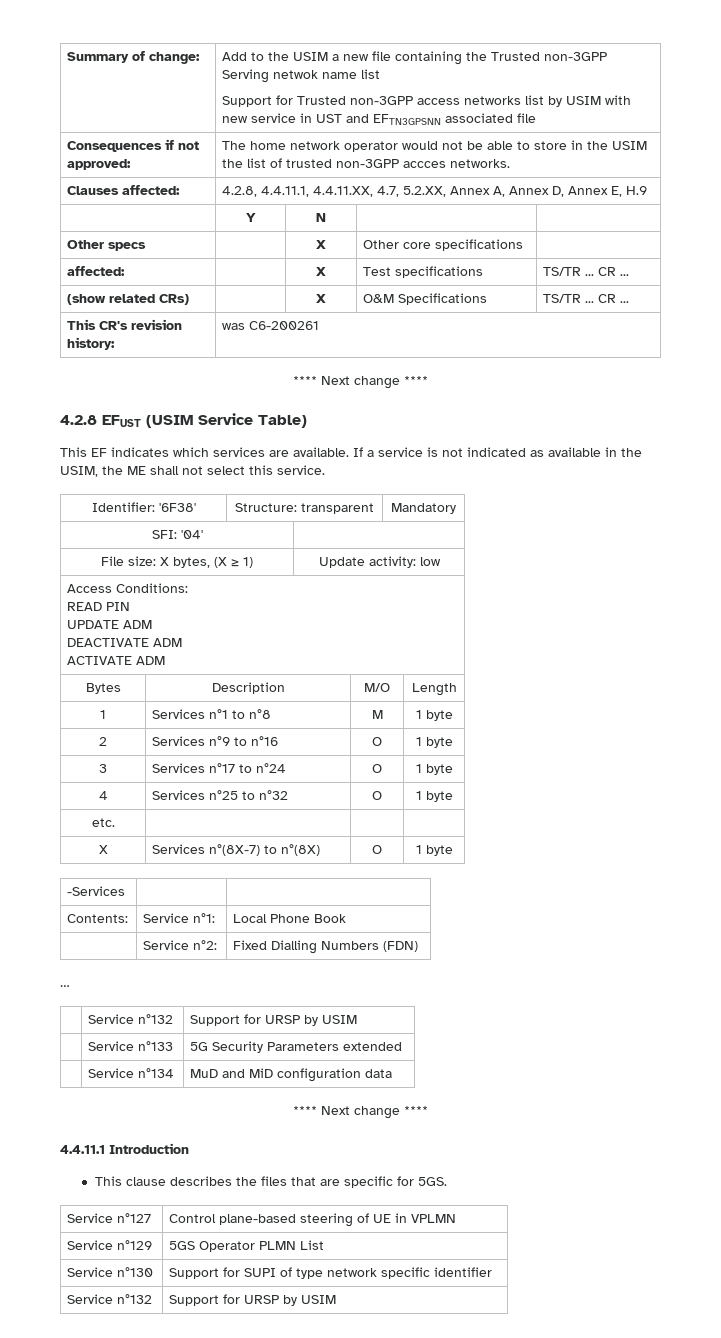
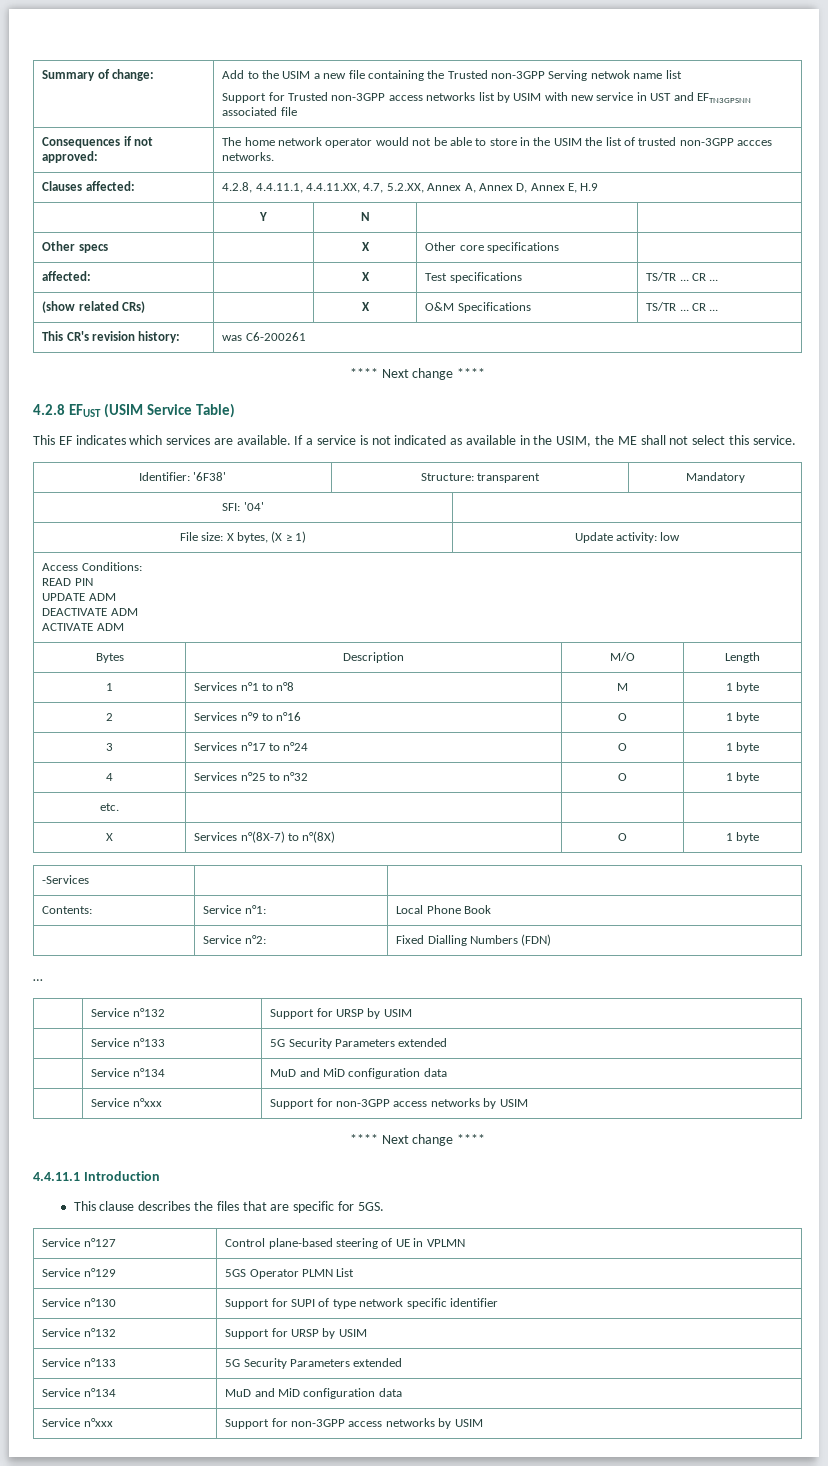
(393, 1073) none -> [91,1098,162,1107] [270,1098,528,1109] // | Service n°xxx | Support for non-3GPP access networks by USIM
(337, 1299) none -> [42,1358,116,1367] [225,1358,403,1369] [42,1388,116,1397] [225,1388,402,1399] [42,1418,113,1427] [225,1418,483,1429] // Service n°133 | 5G Security Parameters extended // Service n°134 | MuD and MiD configuration data // Service n°xxx | Support for non-3GPP access networks by USIM

